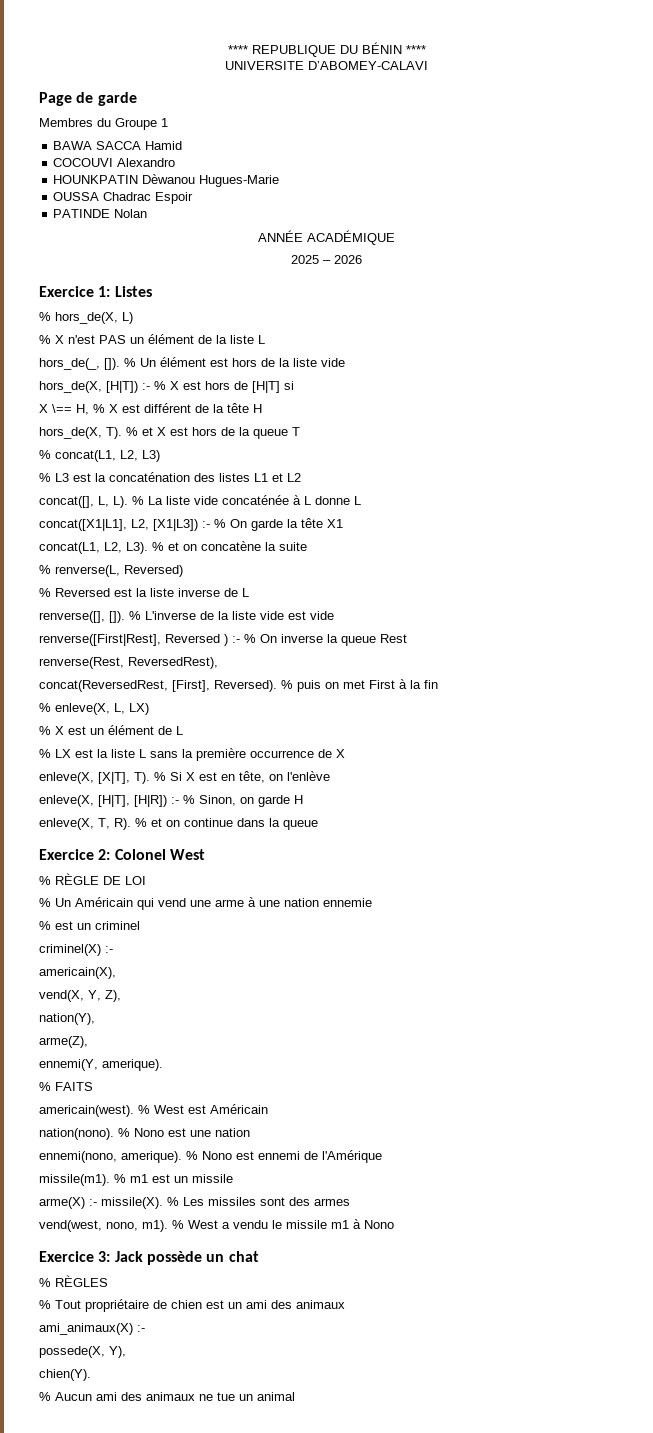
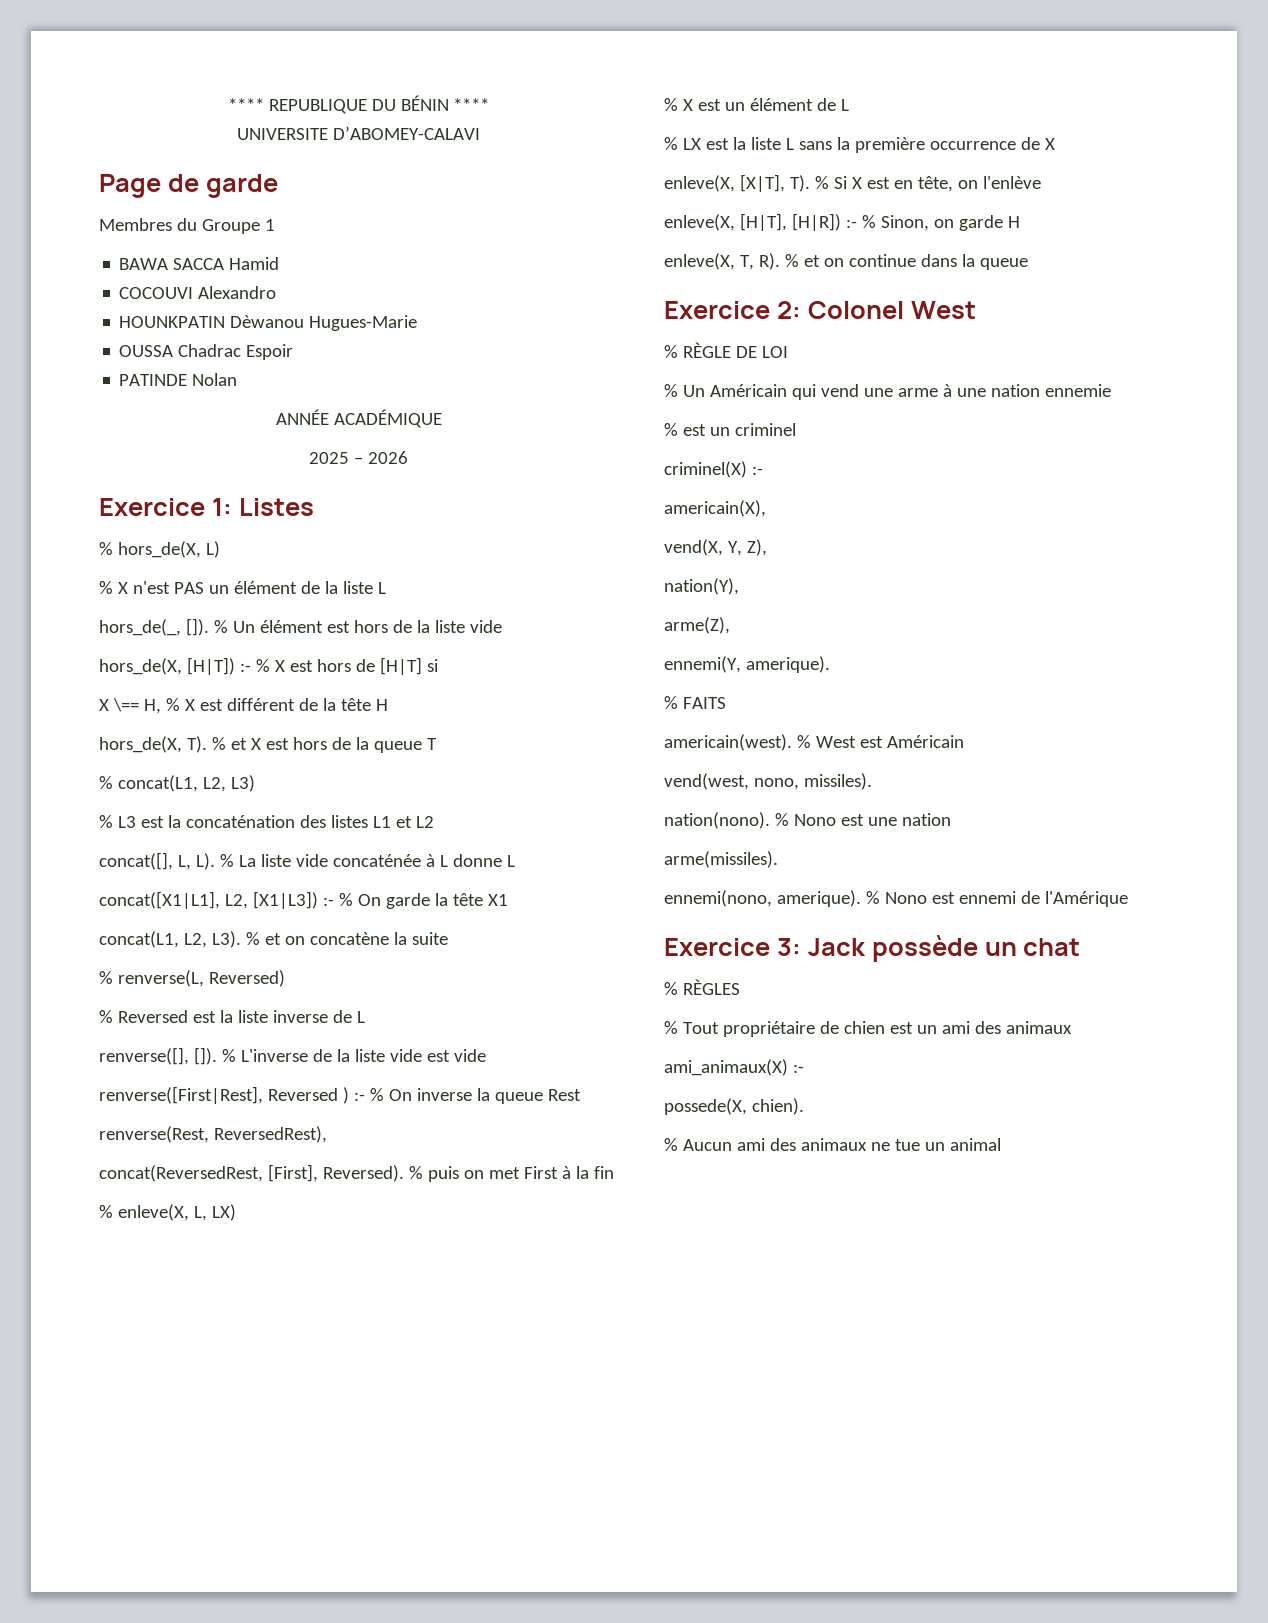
(268, 1109) none -> [664,773,872,790] // vend(west, nono, missiles).
(250, 1132) none -> [664,851,778,868] // arme(missiles).
[39,1174,233,1186] [39,1197,350,1209] [39,1219,394,1232] // missile(m1). % m1 est un missile // arme(X) :- missile(X). % Les missiles sont des armes // vend(west, nono, m1). % West a vendu le missile m1 à Nono -> (1128, 899) none
[109,1346,126,1358] [39,1369,91,1381] Y), // chien(Y). -> [751,1098,804,1115] chien).

